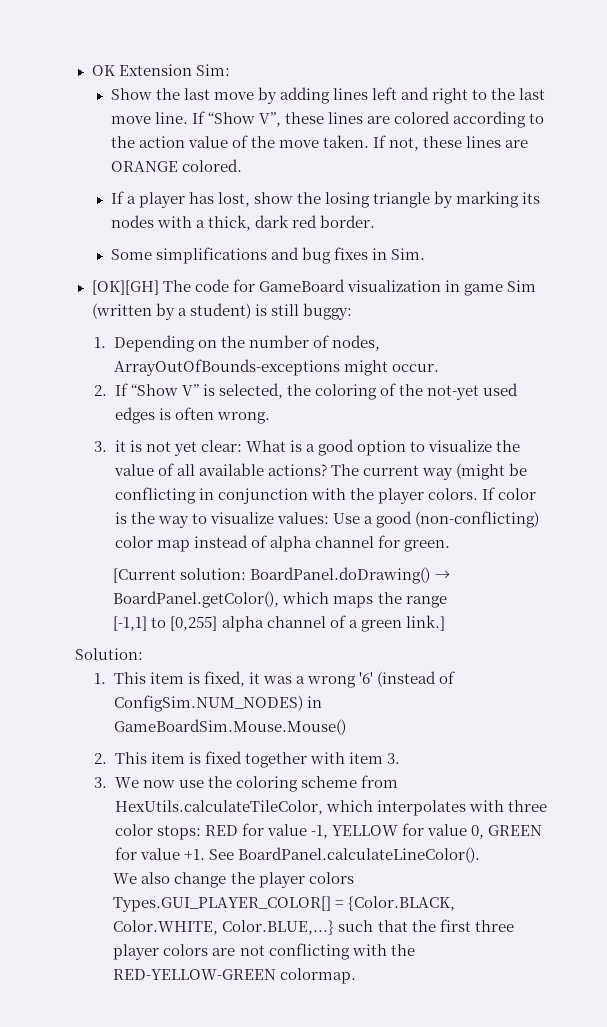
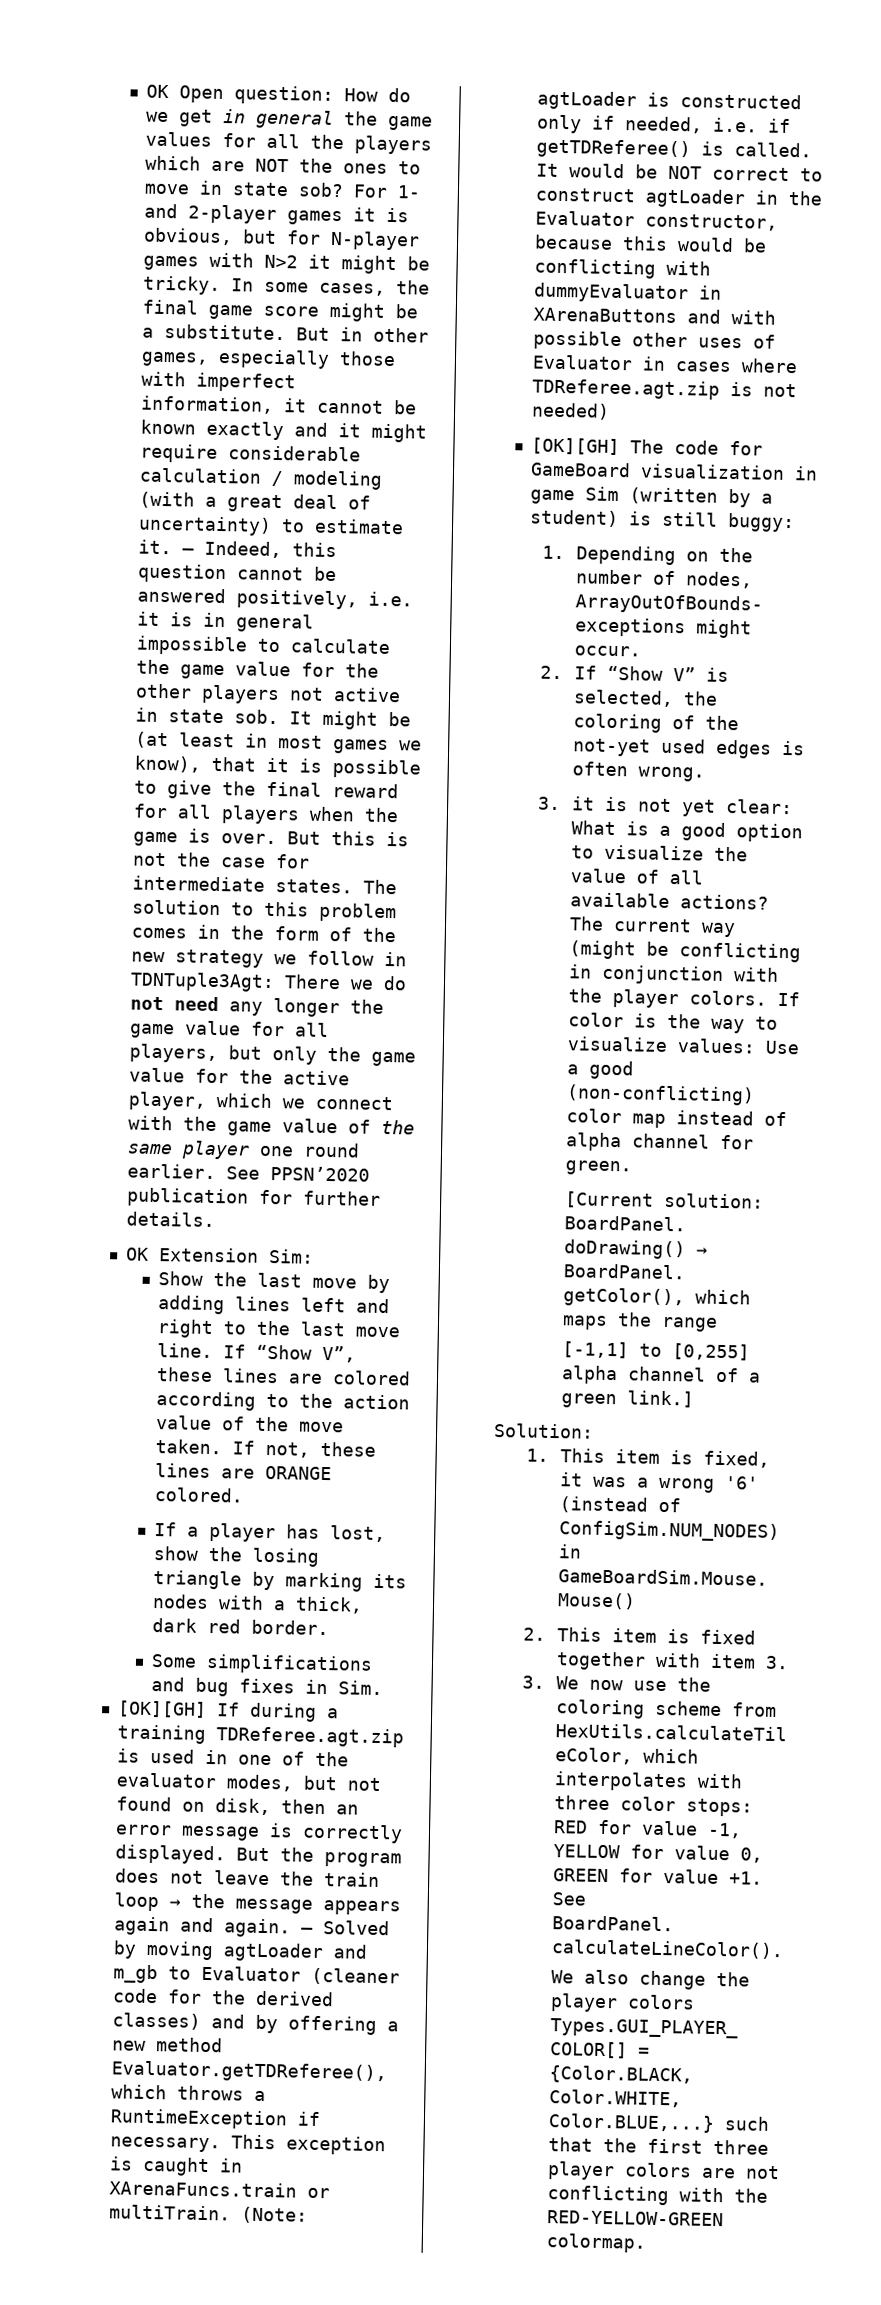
[91,65,115,76] OK -> [145,84,411,105] [145,108,433,131] [144,131,432,155] [144,155,421,175] [143,180,421,199] [143,203,409,226] [142,227,420,251] [142,252,430,275] [142,275,430,296] [141,299,418,322] [141,323,429,343] [140,348,396,369] [140,371,296,393] [140,395,417,415] [139,419,427,443] [139,443,361,463] [138,467,382,490] [138,491,371,513] [137,515,404,536] [137,539,337,559] [137,563,337,584] [136,587,413,610] [136,611,314,633] [135,635,391,656] [135,659,379,680] [134,683,401,705] [134,707,411,730] [134,731,422,755] [133,755,421,779] [133,780,399,799] [132,803,399,825] [132,828,409,847] [132,852,310,869] [131,875,397,895] [131,899,397,923] [130,924,396,943] [130,949,407,968] [129,971,407,993] [129,996,384,1018] [128,1020,329,1039] [128,1043,416,1067] [128,1067,350,1086] [127,1091,393,1111] [127,1115,415,1137] [126,1140,360,1160] [126,1163,370,1182] [126,1187,381,1208] [125,1211,215,1228] [125,1247,149,1261] OK Open question: How do we get in general the game values for all the players which are NOT the ones to move in state sob? For 1- and 2-player games it is obvious, but for N-player games with N>2 it might be tricky. In some cases, the final game score might be a substitute. But in other games, especially those with imperfect information, it cannot be known exactly and it might require considerable calculation / modeling (with a great deal of uncertainty) to estimate it. – Indeed, this question cannot be answered positively, i.e. it is in general impossible to calculate the game value for the other players not active in state sob. It might be (at least in most games we know), that it is possible to give the final reward for all players when the game is over. But this is not the case for intermediate states. The solution to this problem comes in the form of the new strategy we follow in TDNTuple3Agt: There we do not need any longer the game value for all players, but only the game value for the active player, which we connect with the game value of the same player one round earlier. See PPSN’2020 publication for further details. // OK
(426, 254) none -> [117,1700,339,1722] [116,1724,404,1748] [116,1748,349,1767] [115,1772,381,1792] [115,1796,359,1816] [114,1823,403,1844] [114,1844,402,1868] [114,1868,380,1888] [113,1892,401,1916] [113,1916,390,1938] [112,1940,368,1963] [112,1964,400,1986] [111,1988,334,2007] [111,2012,399,2036] [111,2037,223,2053] [110,2060,387,2084] [110,2084,266,2102] [109,2108,321,2130] [109,2134,386,2156] [109,2156,243,2177] [108,2180,330,2199] [108,2204,308,2224] [536,90,802,111] [535,114,791,134] [535,138,812,160] [535,163,823,182] [534,187,822,209] [534,210,778,231] [533,234,767,253] [533,258,711,279] [533,282,722,304] [532,307,776,325] [532,330,776,351] [531,354,798,374] [531,378,797,400] [530,402,610,420] // [OK][GH] If during a training TDReferee.agt.zip is used in one of the evaluator modes, but not found on disk, then an error message is correctly displayed. But the program does not leave the train loop → the message appears again and again. – Solved by moving agtLoader and m_gb to Evaluator (cleaner code for the derived classes) and by offering a new method Evaluator.getTDReferee(), which throws a RuntimeException if necessary. This exception is caught in XArenaFuncs.train or multiTrain. (Note: agtLoader is constructed only if needed, i.e. if getTDReferee() is called. It would be NOT correct to construct agtLoader in the Evaluator constructor, because this would be conflicting with dummyEvaluator in XArenaButtons and with possible other uses of Evaluator in cases where TDReferee.agt.zip is not needed)

